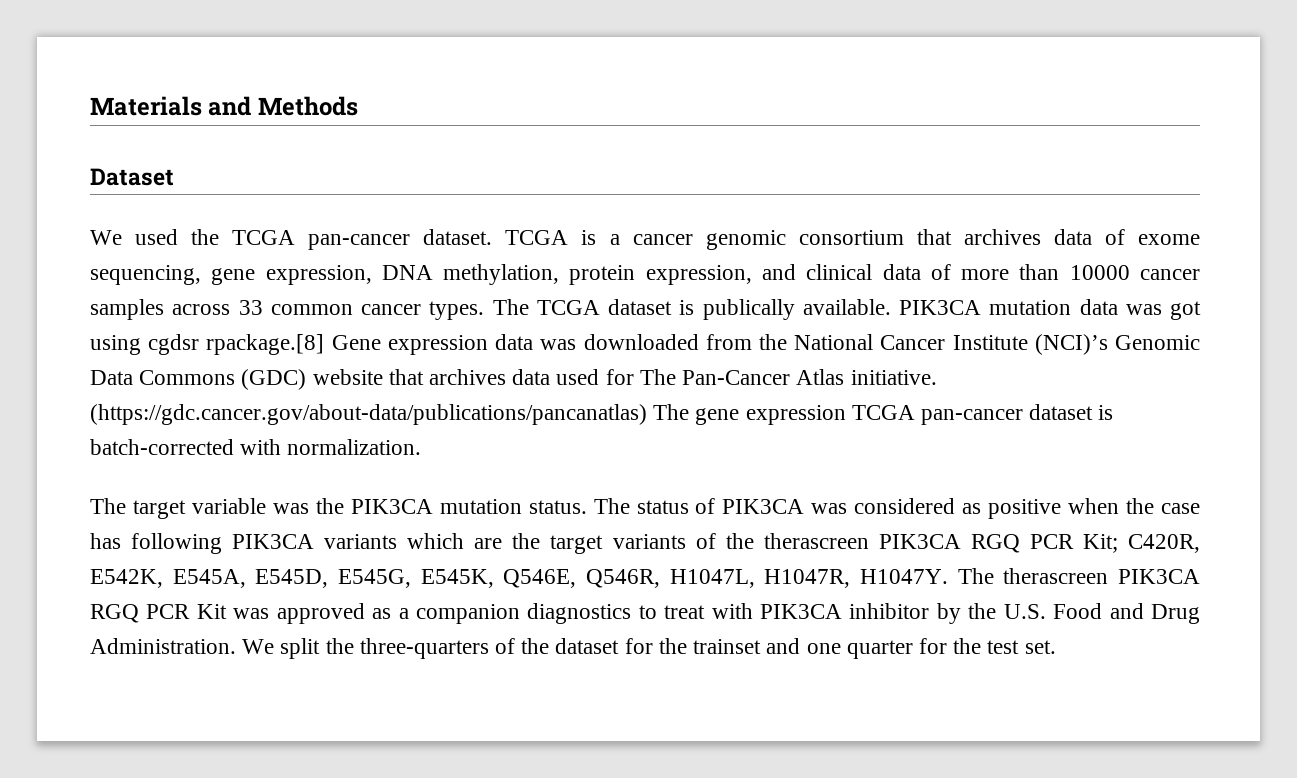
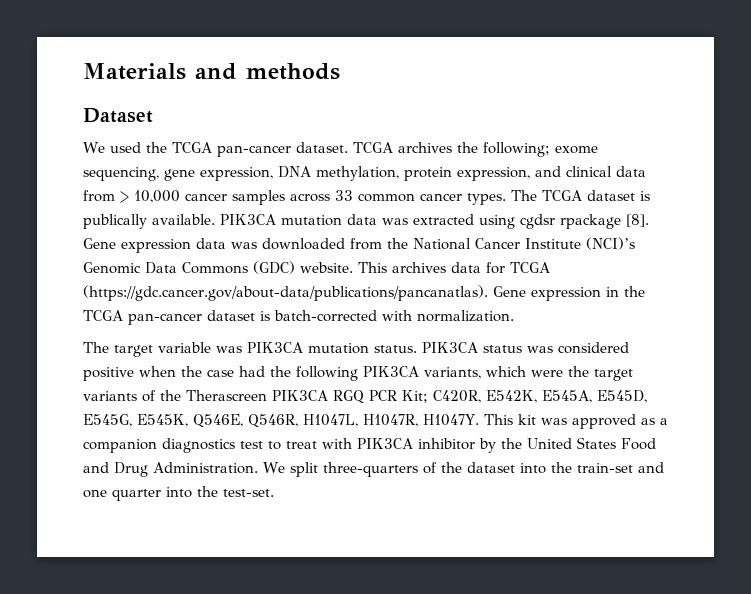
[257,96,358,116] Methods -> [246,63,340,80] methods
[581,229,1125,250] is a cancer genomic consortium that archives data of -> [397,142,550,157] archives the following;
[930,264,1130,280] of more than 10000 -> [83,190,180,203] from > 10,000
[1170,301,1201,320] got -> [413,214,474,225] extracted
[206,334,325,355] rpackage.[8] -> [560,214,649,229] rpackage [8].
[312,369,937,385] [90,404,846,425] website that archives data used for The Pan-Cancer Atlas initiative. (https://gdc.cancer.gov/about-data/publications/pancanatlas) The gene expression -> [300,262,550,274] [83,285,645,301] website. This archives data for TCGA (https://gdc.cancer.gov/about-data/publications/pancanatlas). Gene expression in the
[315,498,344,514] the -> (242, 349) none
[593,498,805,514] The status of PIK3CA -> [422,342,522,353] PIK3CA status
[962,503,982,514] as -> (629, 348) none
[90,533,503,554] has following PIK3CA variants which are -> [239,366,563,381] had the following PIK3CA variants, which were
[763,533,869,549] therascreen -> [186,390,267,401] Therascreen
[957,568,1200,584] [90,604,227,623] The therascreen PIK3CA RGQ PCR Kit -> [483,414,536,425] This kit
(632, 613) none -> [240,441,263,449] test
[1003,604,1046,619] U.S. -> [527,437,616,449] United States
[325,638,354,654] the -> (318, 469) none
[624,638,1056,659] for the trainset and one quarter for the test set. -> [519,462,664,474] [83,486,274,501] into the train-set and one quarter into the test-set.

